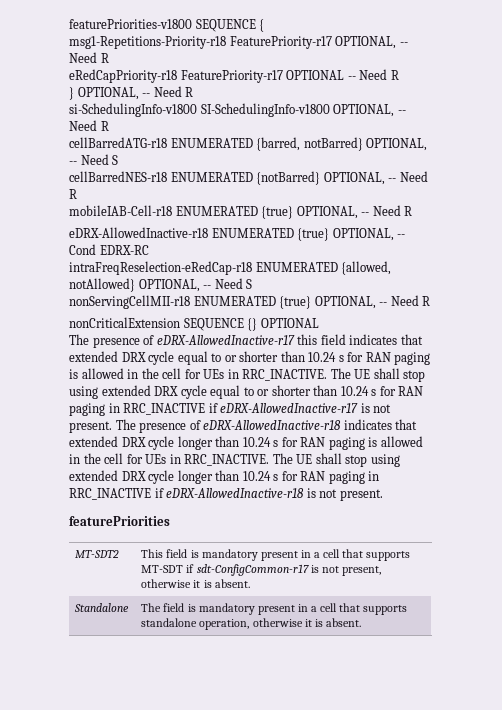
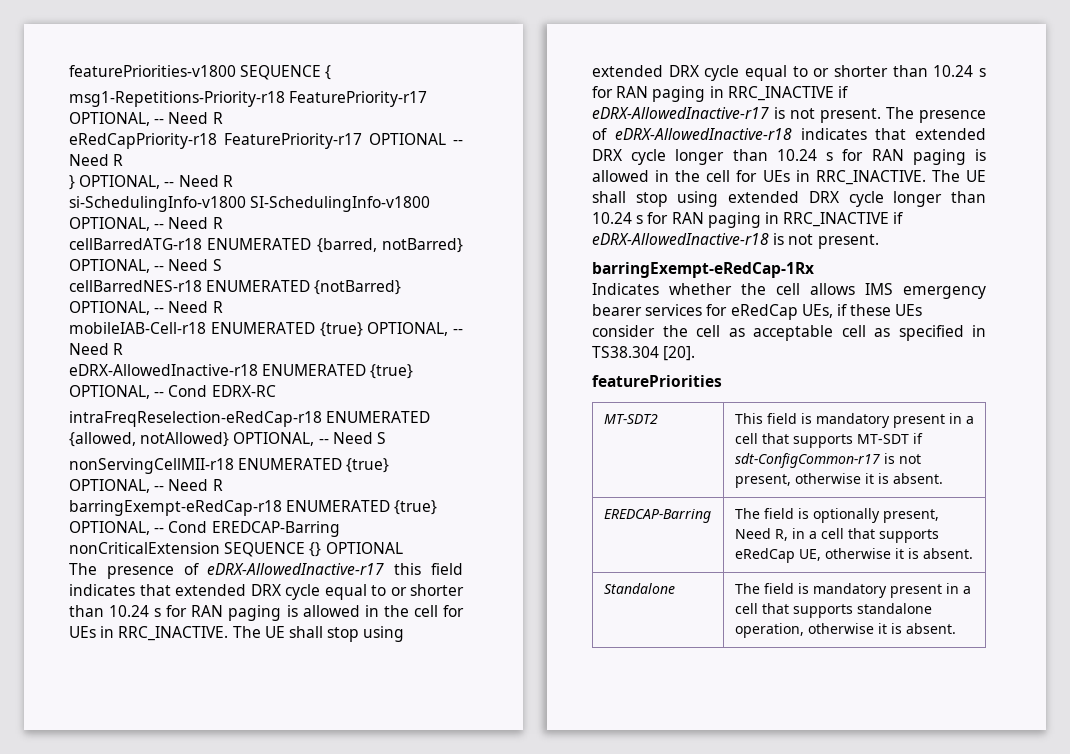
(431, 301) none -> [69,500,438,516] [69,521,340,537] barringExempt-eRedCap-r18 ENUMERATED {true} OPTIONAL, -- Cond EREDCAP-Barring
(383, 495) none -> [592,262,814,278] [592,283,986,299] [592,304,923,320] [592,325,986,341] [592,346,696,361] // barringExempt-eRedCap-1Rx // Indicates whether the cell allows IMS emergency bearer services for eRedCap UEs, if these UEs consider the cell as acceptable cell as specified in TS38.304 [20].
(250, 583) none -> [603,509,711,523] [734,508,939,523] [734,528,939,543] [734,548,973,563] // EREDCAP-Barring | The field is optionally present, Need R, in a cell that supports eRedCap UE, otherwise it is absent.

